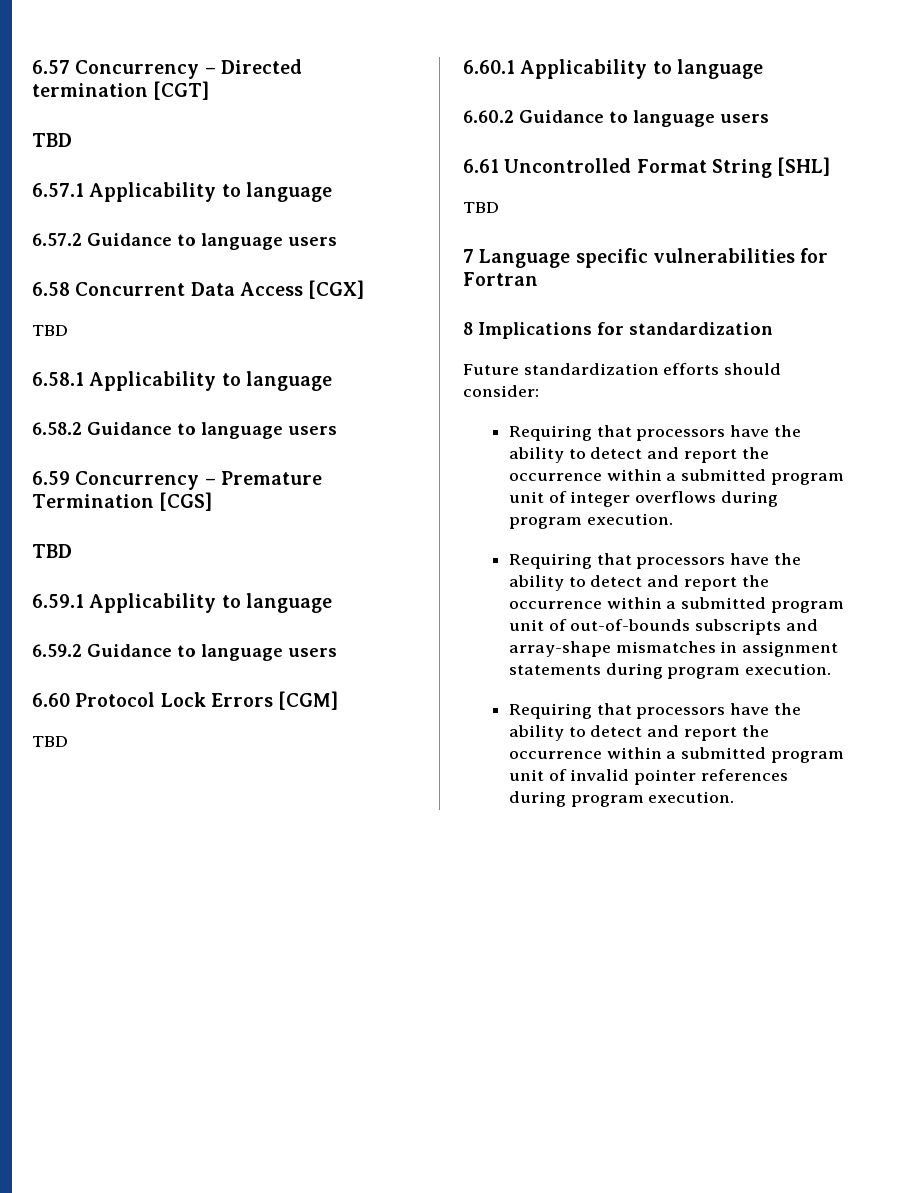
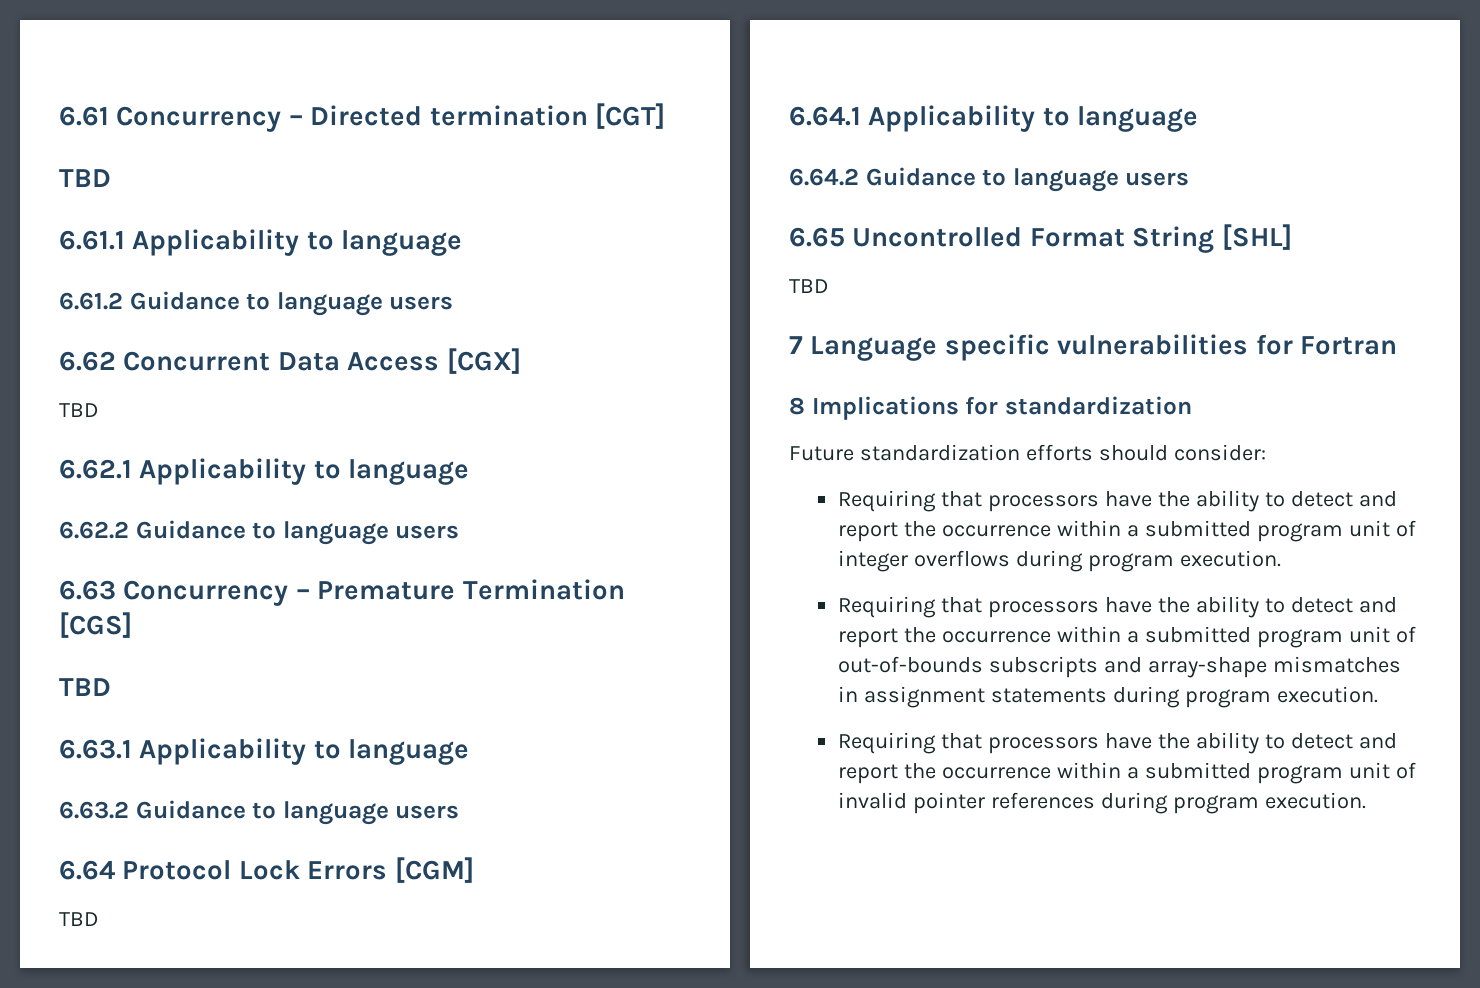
[32,60,70,74] 6.57 -> [59,106,109,126] 6.61
[32,182,332,202] [32,233,337,250] [32,282,70,296] 6.57.1 Applicability to language // 6.57.2 Guidance to language users // 6.58 -> [59,229,463,256] [59,291,454,316] [59,351,116,371] 6.61.1 Applicability to language // 6.61.2 Guidance to language users // 6.62
[32,371,332,391] [32,422,337,439] [32,471,70,485] 6.58.1 Applicability to language // 6.58.2 Guidance to language users // 6.59 -> [59,458,470,485] [59,520,460,545] [59,580,116,600] 6.62.1 Applicability to language // 6.62.2 Guidance to language users // 6.63
[32,593,332,613] [32,644,337,661] [32,693,70,707] 6.59.1 Applicability to language // 6.59.2 Guidance to language users // 6.60 -> [59,738,470,765] [59,800,460,825] [59,860,115,880] 6.63.1 Applicability to language // 6.63.2 Guidance to language users // 6.64
[463,59,763,79] [463,110,769,127] [463,159,499,173] 6.60.1 Applicability to language // 6.60.2 Guidance to language users // 6.61 -> [789,105,1199,132] [789,167,1190,192] [789,227,845,247] 6.64.1 Applicability to language // 6.64.2 Guidance to language users // 6.65

